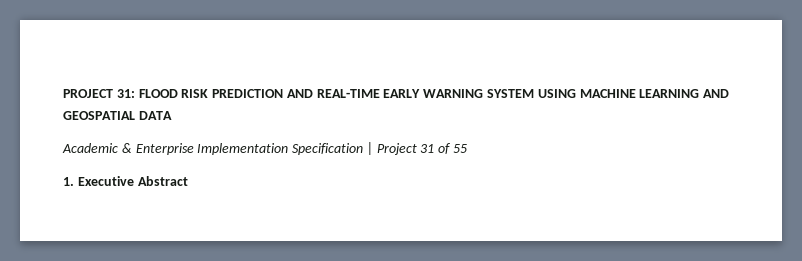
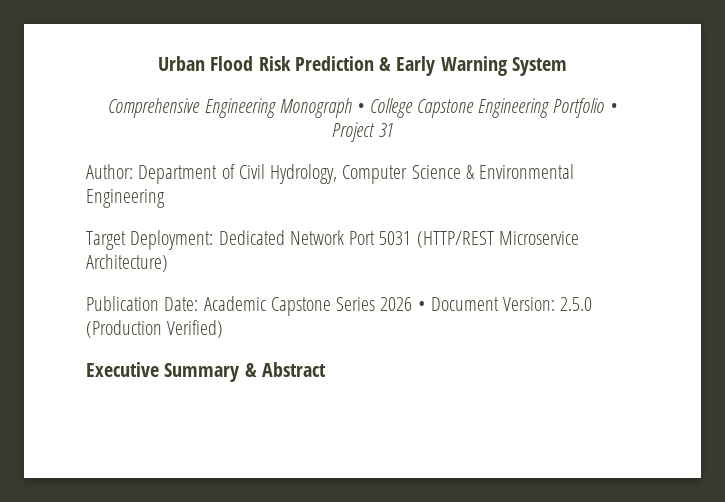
[63,89,730,98] [63,111,172,120] [62,142,468,155] [63,176,134,186] PROJECT 31: FLOOD RISK PREDICTION AND REAL-TIME EARLY WARNING SYSTEM USING MACHINE LEARNING AND GEOSPATIAL DATA // Academic & Enterprise Implementation Specification | Project 31 of 55 // 1. Executive -> [158,56,567,76] [108,98,617,118] [332,122,393,142] [86,164,575,184] [86,189,165,208] [86,230,579,250] [86,254,168,272] [86,296,593,316] [86,320,224,338] [86,362,257,382] Urban Flood Risk Prediction & Early Warning System // Comprehensive Engineering Monograph • College Capstone Engineering Portfolio • Project 31 // Author: Department of Civil Hydrology, Computer Science & Environmental Engineering // Target Deployment: Dedicated Network Port 5031 (HTTP/REST Microservice Architecture) // Publication Date: Academic Capstone Series 2026 • Document Version: 2.5.0 (Production Verified) // Executive Summary &

